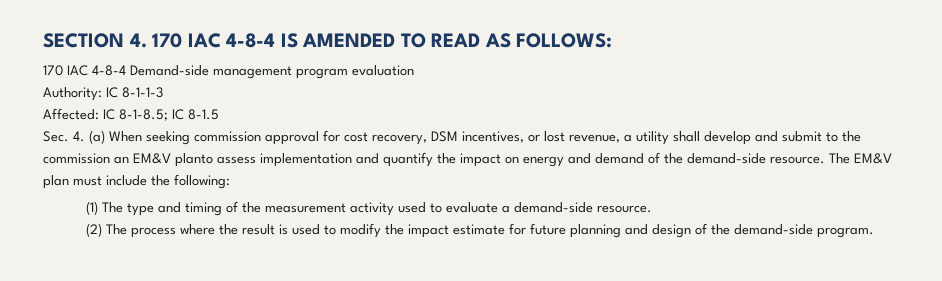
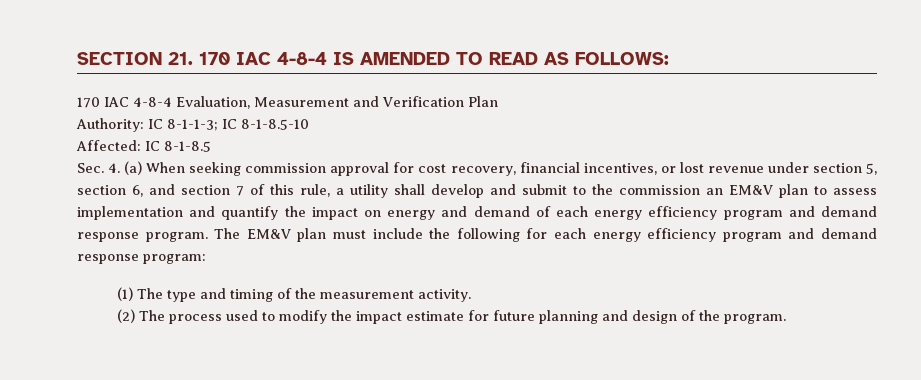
[129,33,147,48] 4. -> [168,52,193,65] 21.
[130,65,414,79] Demand-side management program evaluation -> [176,96,498,109] Evaluation, Measurement and Verification Plan
[122,87,163,98] 8-1-1-3 -> [167,119,309,131] 8-1-1-3; IC 8-1-8.5-10
[119,109,219,121] 8-1-8.5; IC 8-1.5 -> [164,141,211,152] 8-1-8.5
[431,131,458,142] DSM -> [519,162,580,173] financial
[569,134,620,143] revenue, -> [707,162,877,175] [77,184,330,197] revenue under section 5, section 6, and section 7 of this rule,
[175,153,213,167] planto -> [779,184,827,198] plan to
[664,153,825,164] the demand-side resource. -> [555,206,878,220] [77,232,208,242] each energy efficiency program and demand response program.
[174,174,230,189] following: -> [456,228,878,242] [77,254,206,264] following for each energy efficiency program and demand response program:
[349,202,652,216] activity used to evaluate a demand-side resource. -> [417,289,471,302] activity.
[179,224,288,235] where the result is -> (222, 319) none
[733,224,813,235] demand-side -> (720, 315) none

